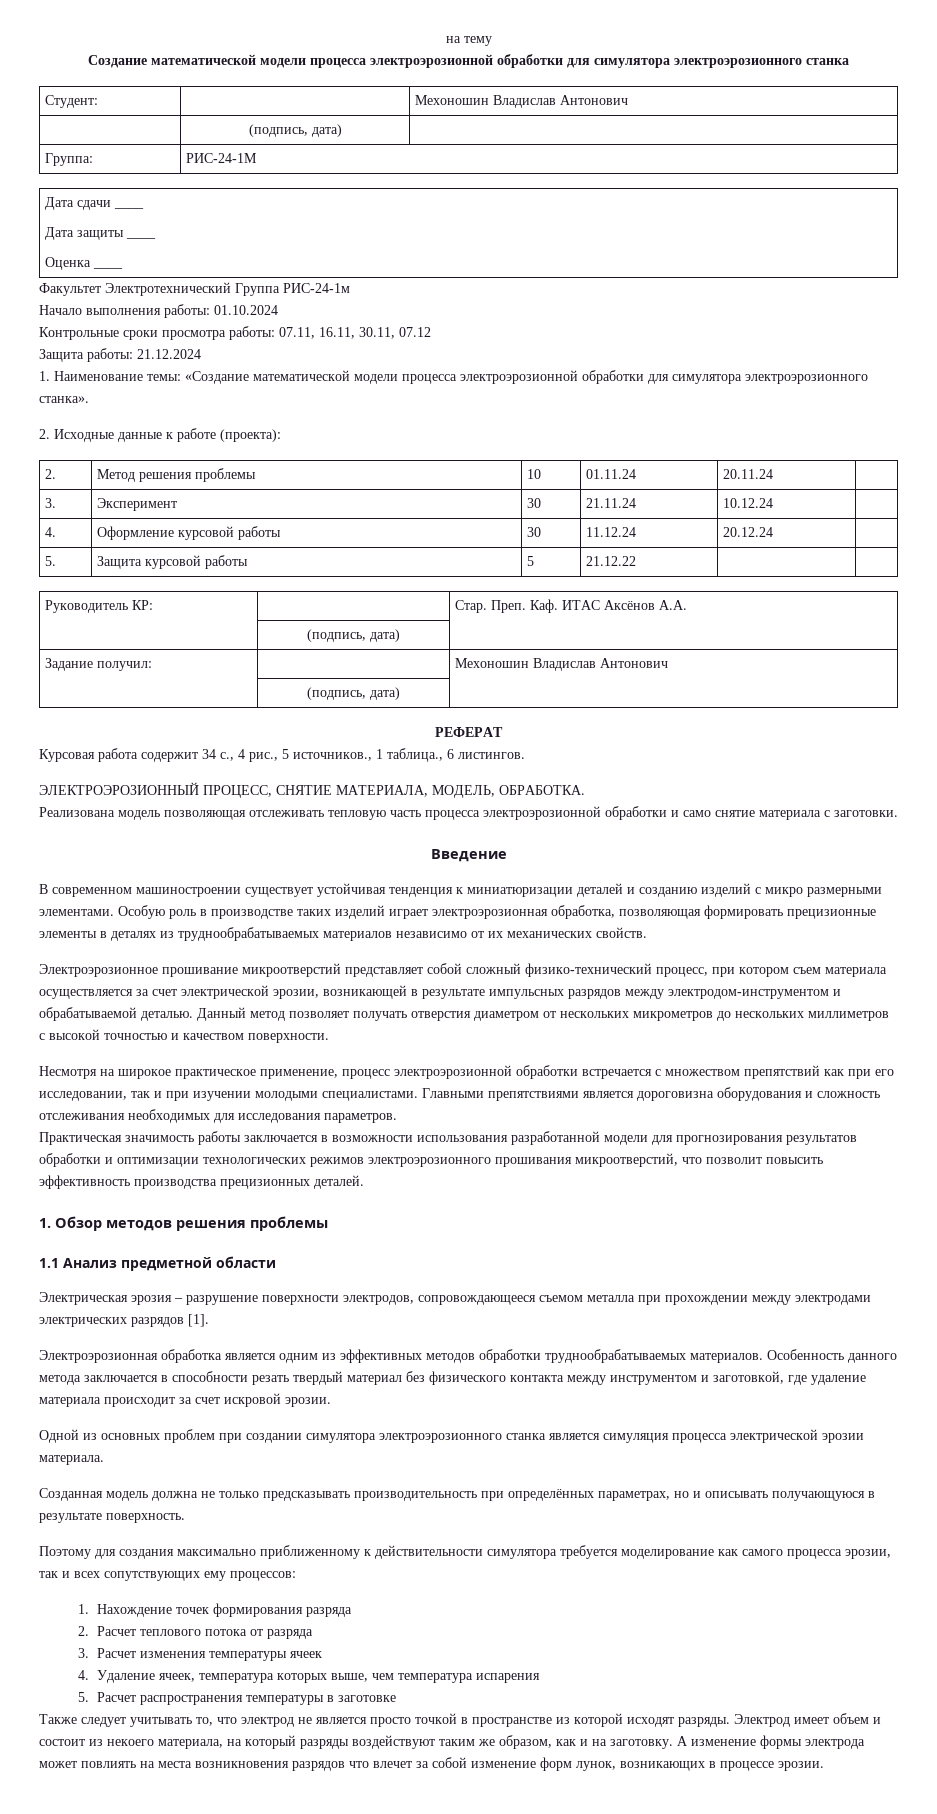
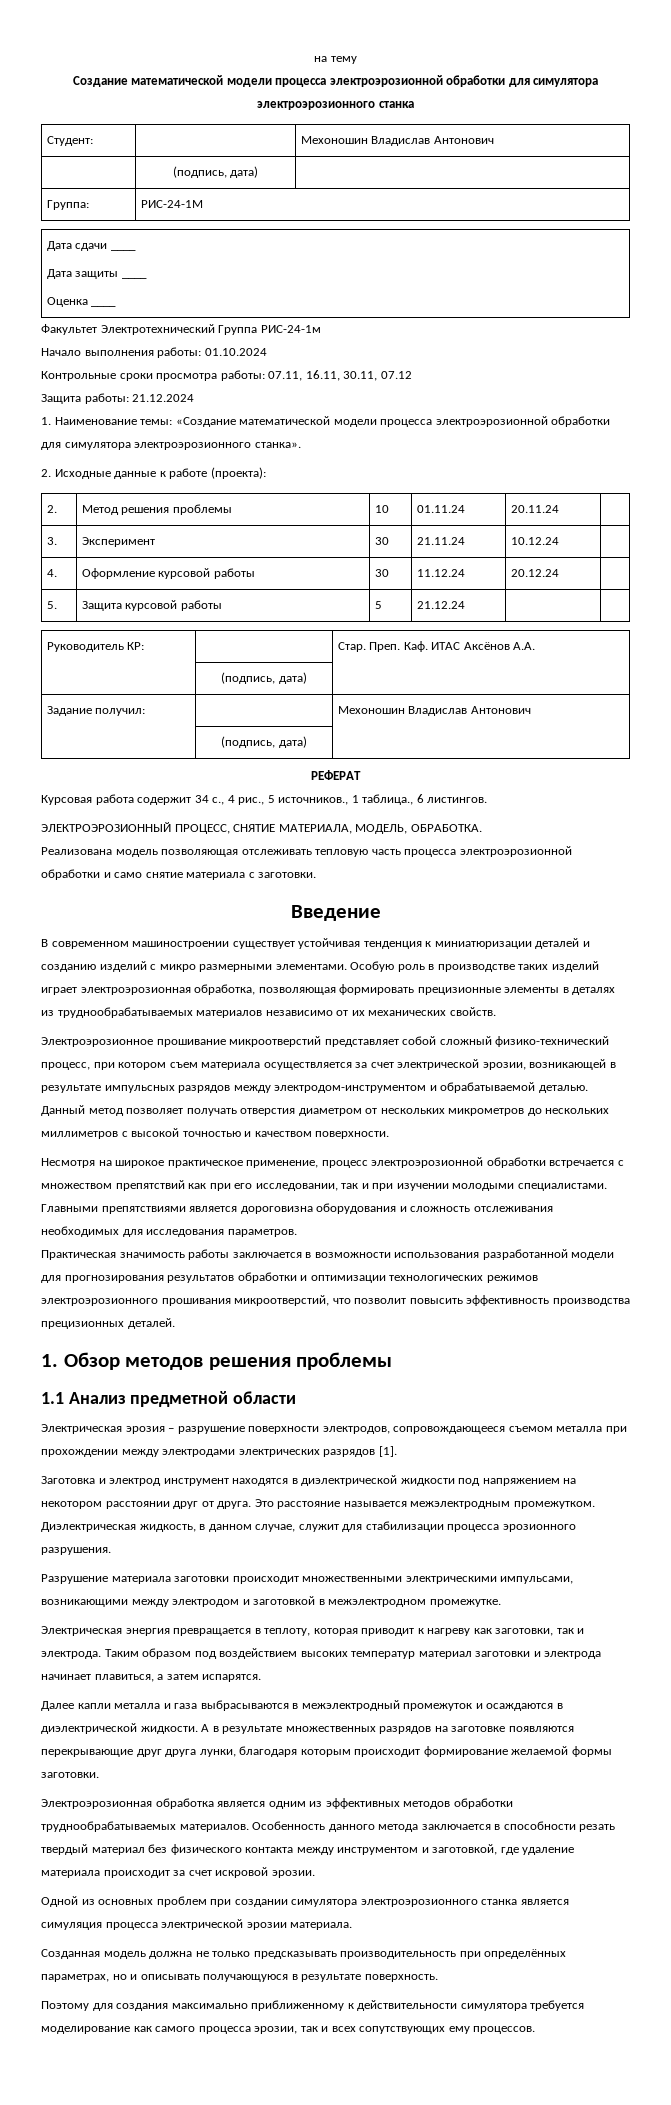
[586,556,637,566] 21.12.22 -> [416,601,465,609] 21.12.24
(209, 1320) none -> [41,1475,577,1486] [41,1499,595,1509] [41,1521,576,1532] [41,1547,111,1555] [41,1574,574,1584] [41,1596,501,1607] [41,1626,585,1636] [41,1648,602,1659] [41,1674,262,1682] [41,1700,563,1711] [41,1723,574,1734] [41,1746,612,1757] [41,1772,99,1778] // Заготовка и электрод инструмент находятся в диэлектрической жидкости под напряжением на некотором расстоянии друг от друга. Это расстояние называется межэлектродным промежутком. Диэлектрическая жидкость, в данном случае, служит для стабилизации процесса эрозионного разрушения. // Разрушение материала заготовки происходит множественными электрическими импульсами, возникающими между электродом и заготовкой в межэлектродном промежутке. // Электрическая энергия превращается в теплоту, которая приводит к нагреву как заготовки, так и электрода. Таким образом под воздействием высоких температур материал заготовки и электрода начинает плавиться, а затем испарятся. // Далее капли металла и газа выбрасываются в межэлектродный промежуток и осаждаются в диэлектрической жидкости. А в результате множественных разрядов на заготовке появляются перекрывающие друг друга лунки, благодаря которым происходит формирование желаемой формы заготовки.
[230,1571,296,1581] [77,1603,353,1617] [77,1626,314,1639] [77,1648,323,1661] [77,1670,541,1683] [77,1692,397,1705] [39,1713,881,1727] [39,1735,865,1749] [39,1757,824,1771] процессов: // 1. Нахождение точек формирования разряда // 2. Расчет теплового потока от разряда // 3. Расчет изменения температуры ячеек // 4. Удаление ячеек, температура которых выше, чем температура испарения // 5. Расчет распространения температуры в заготовке // Также следует учитывать то, что электрод не является просто точкой в пространстве из которой исходят разряды. Электрод имеет объем и состоит из некоего материала, на который разряды воздействуют таким же образом, как и на заготовку. А изменение формы электрода может повлиять на места возникновения разрядов что влечет за собой изменение форм лунок, возникающих в процессе эрозии. -> [473,2026,536,2034] процессов.

